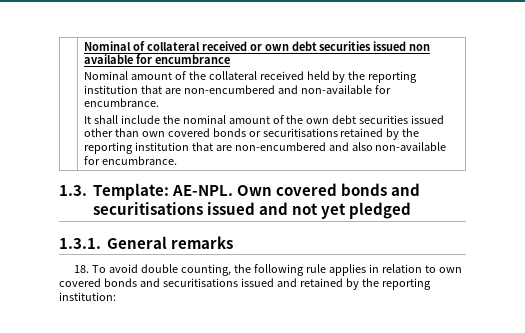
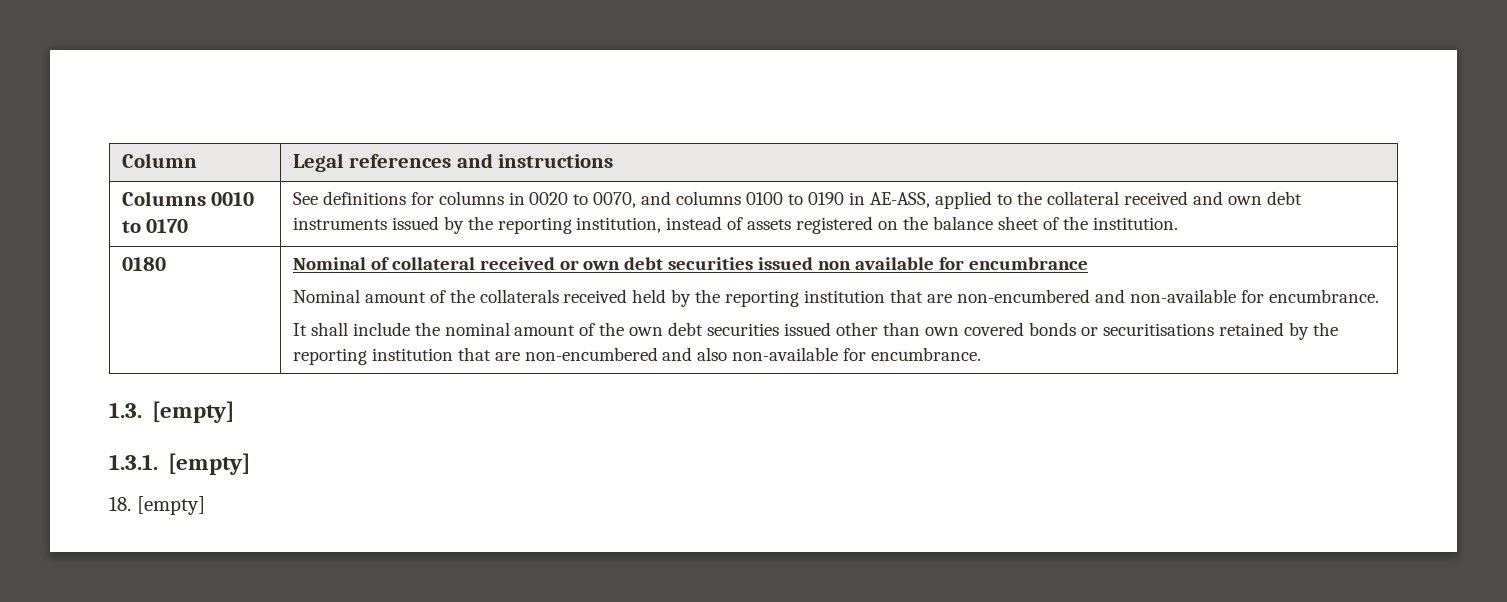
(83, 46) none -> [121,153,197,168] [292,153,614,172] [121,191,255,206] [121,219,189,233] [292,191,1303,209] [292,216,1179,234] [121,257,166,271] Column | Legal references and instructions // Columns 0010 to 0170 | See definitions for columns in 0020 to 0070, and columns 0100 to 0190 in AE-ASS, applied to the collateral received and own debt instruments issued by the reporting institution, instead of assets registered on the balance sheet of the institution. // 0180
[208,71,257,80] collateral -> [479,289,559,303] collaterals
[92,183,420,200] [92,202,411,219] Template: AE-NPL. Own covered bonds and securitisations issued and not yet pledged -> [152,401,235,423] [empty]
[106,236,233,249] General remarks -> [168,453,251,475] [empty]
[92,264,462,276] [59,278,431,290] [59,292,116,301] To avoid double counting, the following rule applies in relation to own covered bonds and securitisations issued and retained by the reporting institution: -> [136,496,205,515] [empty]

